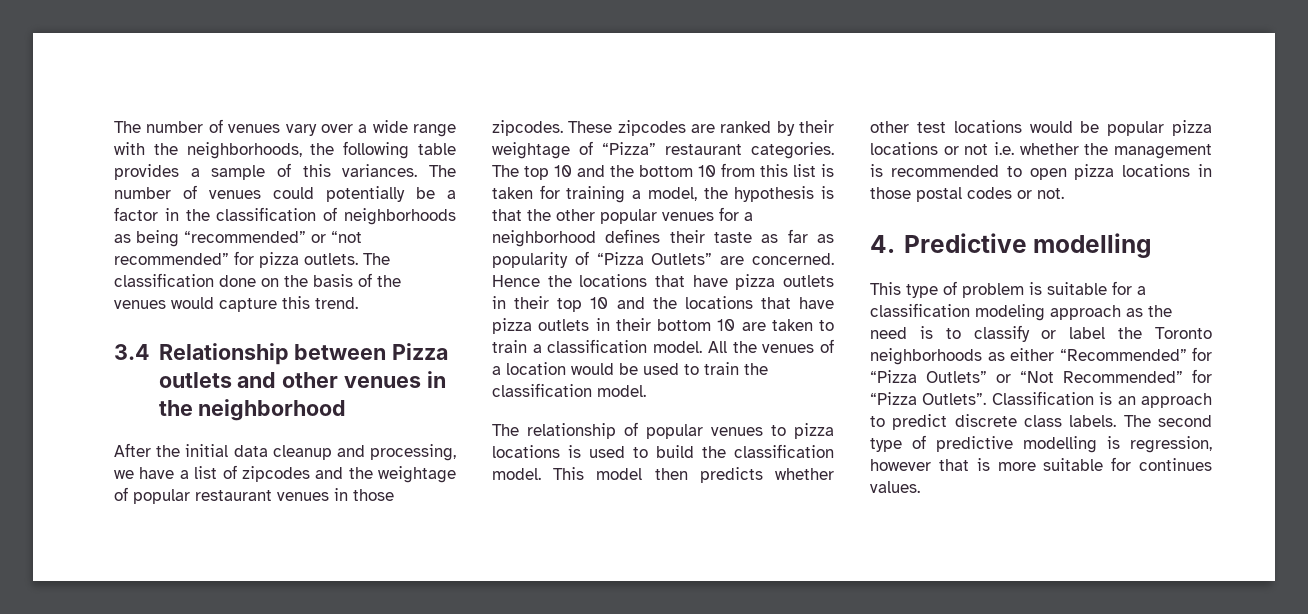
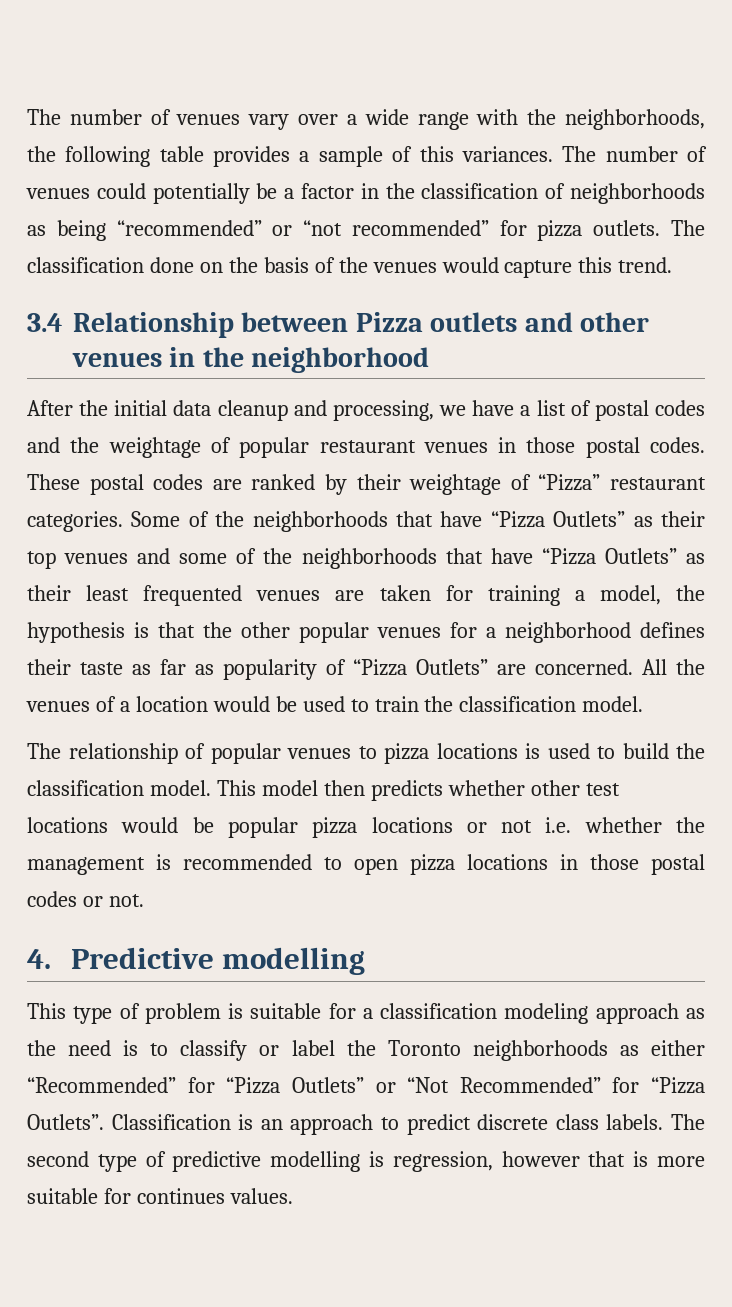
[241,466,310,482] zipcodes -> [594,400,705,421] postal codes
[492,120,686,136] zipcodes. These zipcodes -> [585,437,705,458] [27,474,204,495] postal codes. These postal codes
[492,163,834,180] The top 10 and the bottom 10 from this list is -> [131,511,705,532] [27,548,705,569] [27,585,365,606] Some of the neighborhoods that have “Pizza Outlets” as their top venues and some of the neighborhoods that have “Pizza Outlets” as their least frequented venues are
[492,274,834,290] [492,296,834,312] [492,318,834,334] [492,339,703,353] Hence the locations that have pizza outlets in their top 10 and the locations that have pizza outlets in their bottom 10 are taken to train a classification model. -> (633, 667) none

